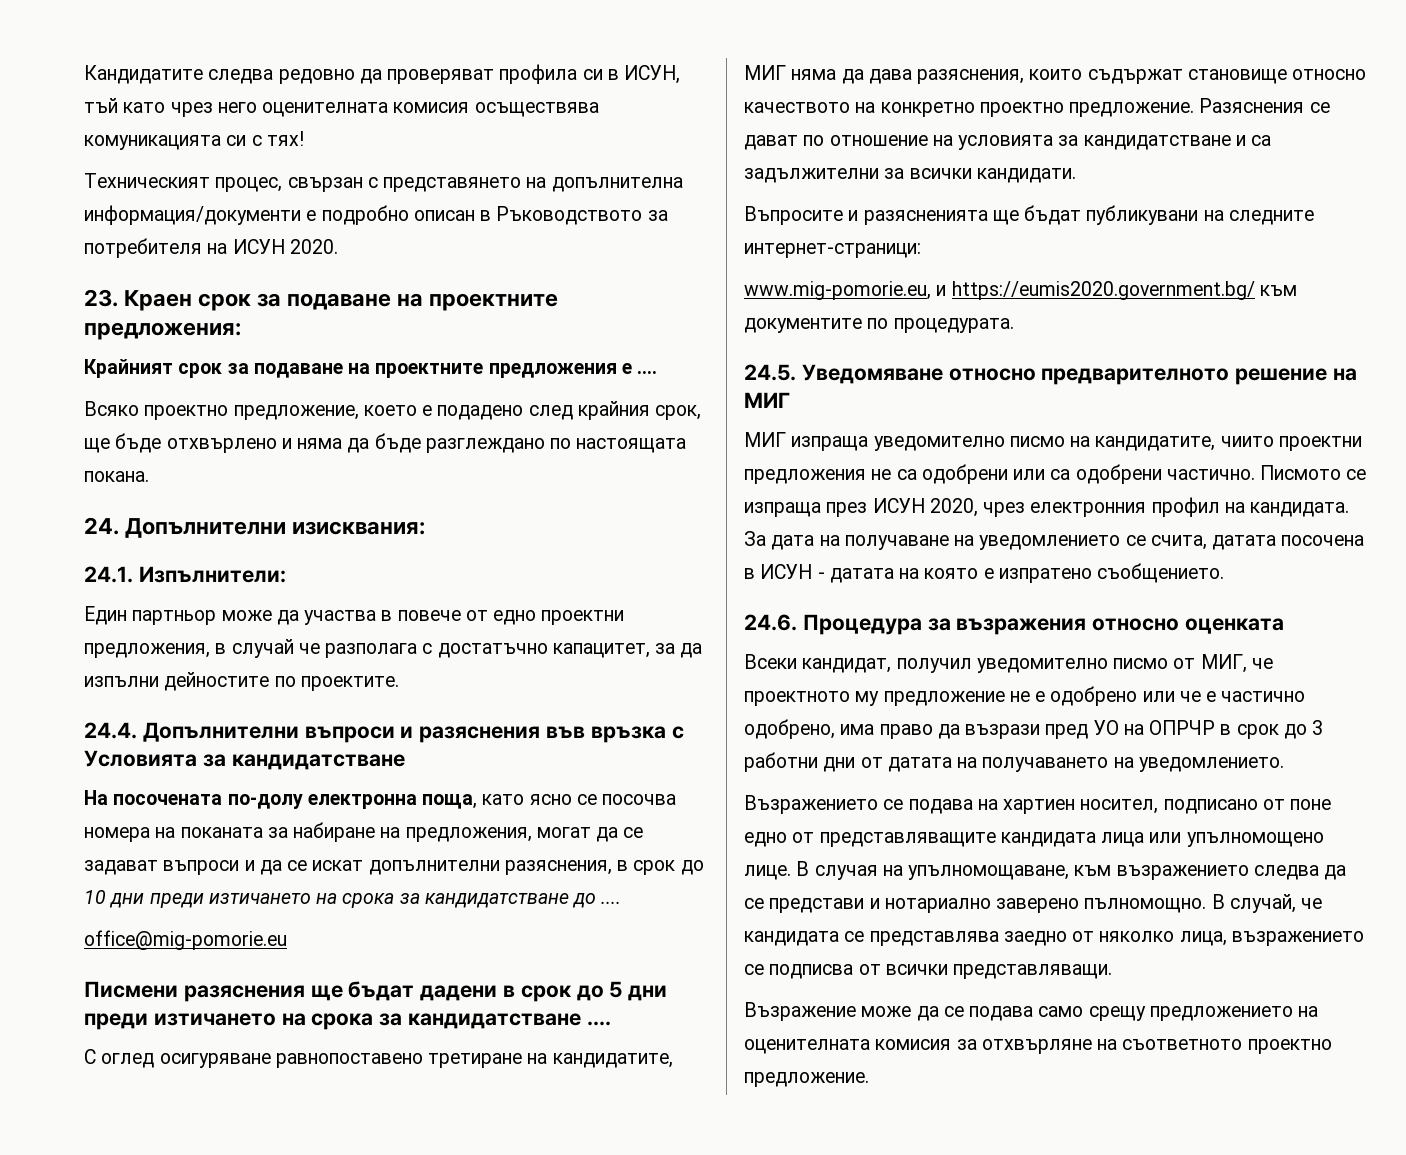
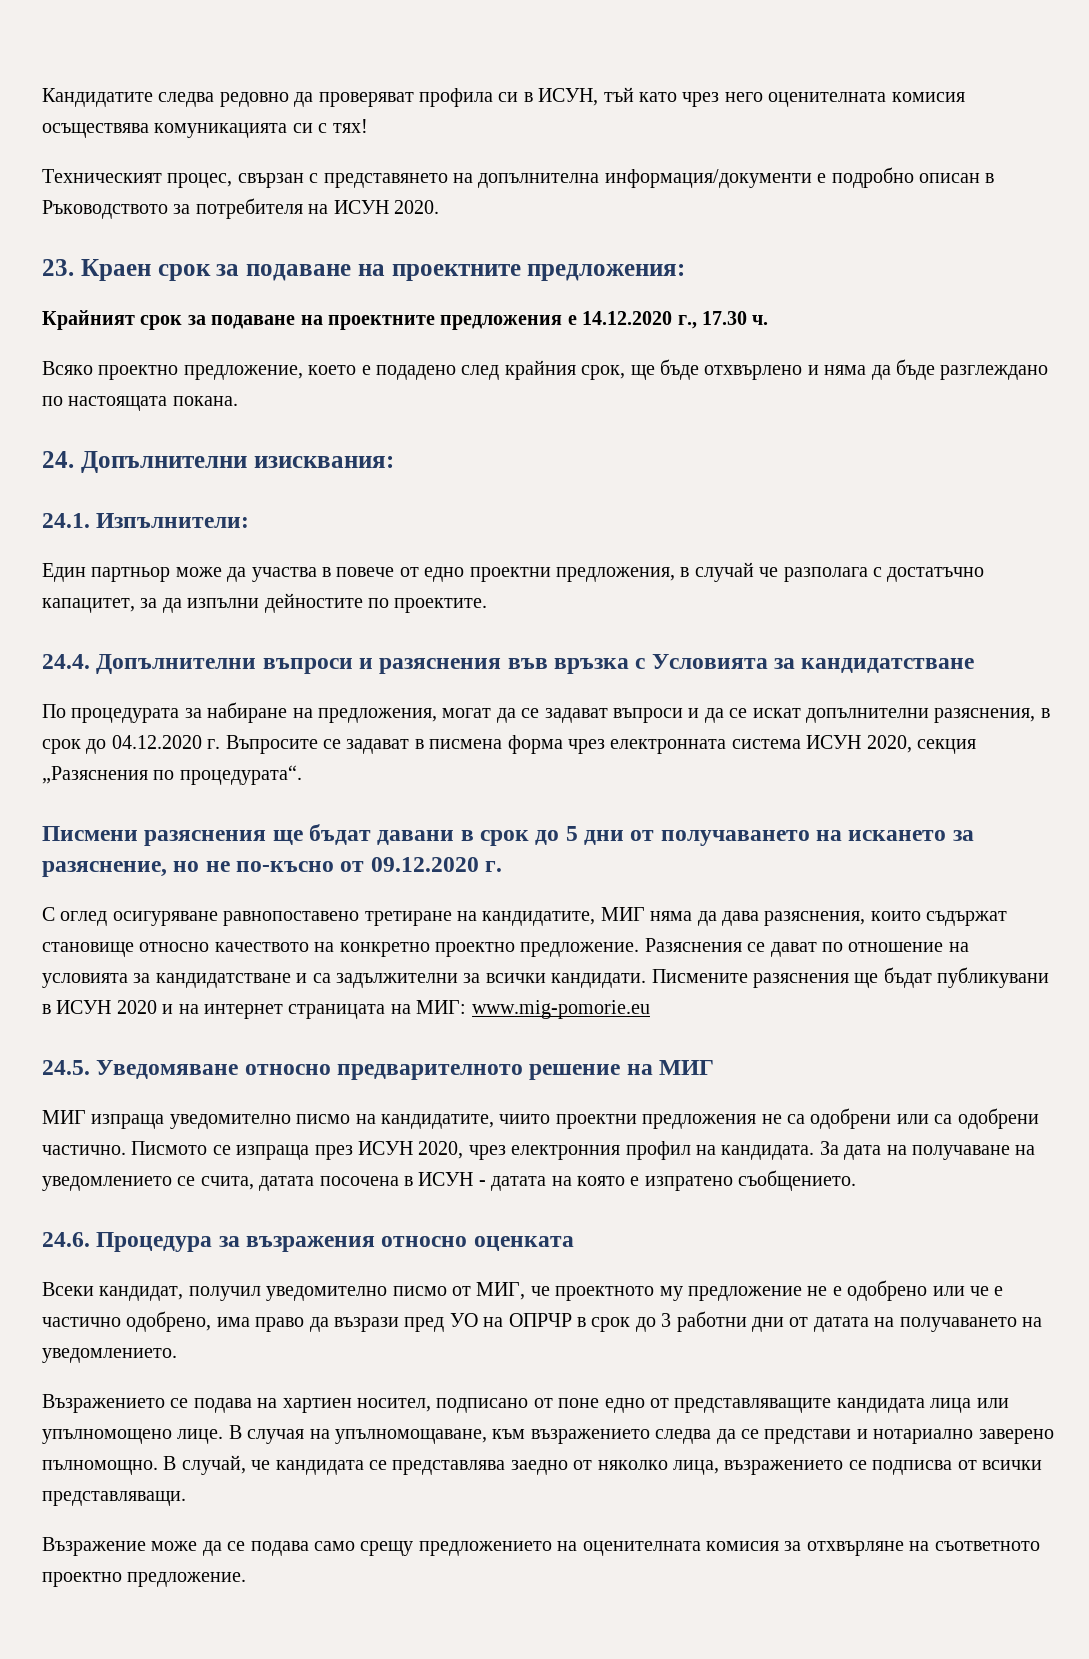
[637,371,658,374] .... -> [582,311,769,329] 14.12.2020 г., 17.30 ч.
[84,790,677,809] [84,827,263,842] На посочената по-долу електронна поща, като ясно се посочва номера на поканата -> [42,704,180,723] По процедурата
[84,890,622,908] [84,930,287,950] 10 дни преди изтичането на срока за кандидатстване до .... // office@mig-pomorie.eu -> [111,735,976,754] [42,765,302,785] 04.12.2020 г. Въпросите се задават в писмена форма чрез електронната система ИСУН 2020, секция „Разяснения по процедурата“.
[420,985,498,1001] дадени -> [377,830,455,845] давани
[84,1013,611,1030] преди изтичането на срока за кандидатстване .... -> [630,830,974,846] [42,857,503,877] от получаването на искането за разяснение, но не по-късно от 09.12.2020 г.
[744,205,1314,225] [744,243,921,258] [744,281,1297,300] [744,318,1014,333] // Въпросите и разясненията ще бъдат публикувани на следните интернет-страници: // www.mig-pomorie.eu, и https://eumis2020.government.bg/ към документите по процедурата. -> [651,967,1050,988] [42,1000,650,1019] Писмените разяснения ще бъдат публикувани в ИСУН 2020 и на интернет страницата на МИГ: www.mig-pomorie.eu

